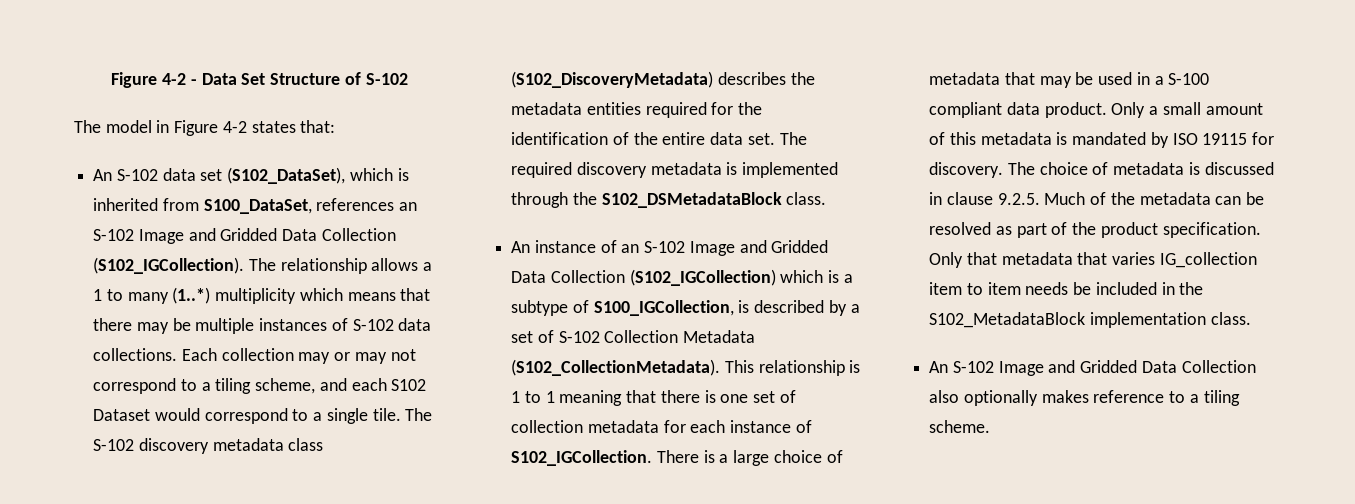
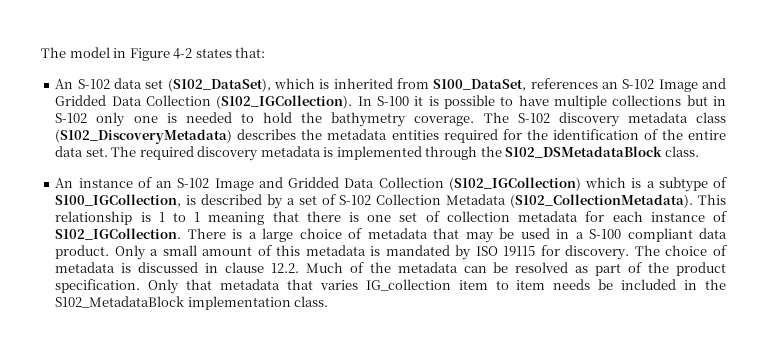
[111,72,408,88] Figure 4-2 - Data Set Structure of S-102 // -> (41, 52) none
[248,258,433,274] [93,287,431,304] [93,318,432,334] [93,348,416,364] [93,378,427,394] [93,408,401,424] The relationship allows a 1 to many (1..*) multiplicity which means that there may be multiple instances of S-102 data collections. Each collection may or may not correspond to a tiling scheme, and each S102 Dataset would correspond to a single tile. -> [357,95,727,109] [55,112,475,127] In S-100 it is possible to have multiple collections but in S-102 only one is needed to hold the bathymetry coverage.
[997,193,1040,205] 9.2.5. -> [270,263,299,273] 12.2.
[929,360,1256,376] [929,390,1240,406] [929,420,991,433] // An S-102 Image and Gridded Data Collection also optionally makes reference to a tiling scheme. -> (329, 301) none

